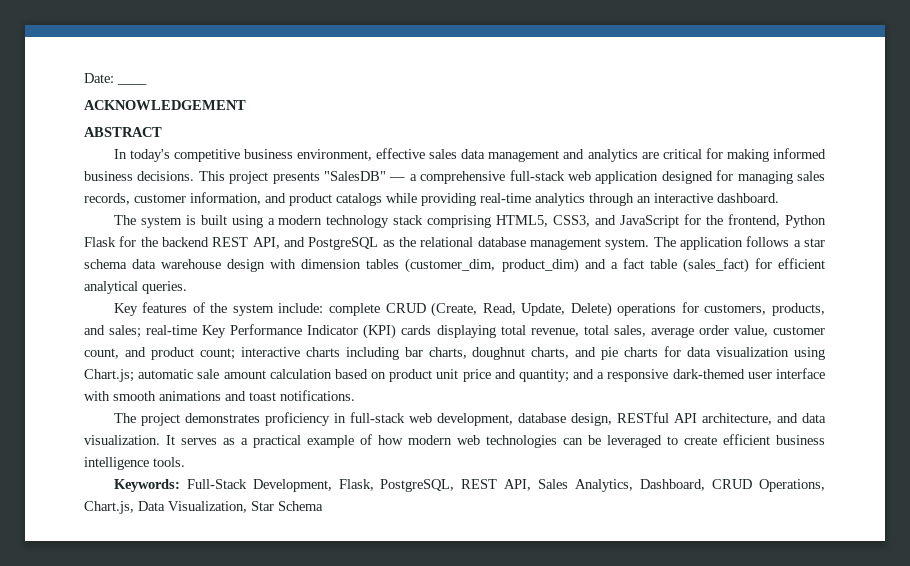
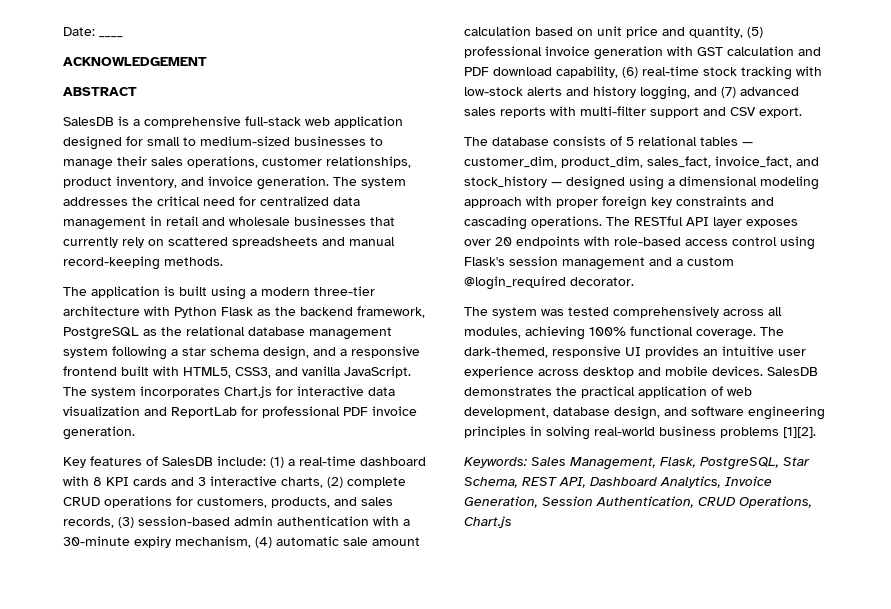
[113,148,826,162] [84,171,406,184] In today's competitive business environment, effective sales data management and analytics are critical for making informed business decisions. This project presents "SalesDB" — -> [63,116,129,126] SalesDB is
[737,171,825,184] [84,192,779,206] [113,215,182,228] managing sales records, customer information, and product catalogs while providing real-time analytics through an interactive dashboard. // The system -> [147,136,383,146] [63,156,411,170] [63,176,406,190] [63,196,360,206] [63,216,395,230] [63,237,395,248] [63,256,223,270] [63,286,160,298] small to medium-sized businesses to manage their sales operations, customer relationships, product inventory, and invoice generation. The system addresses the critical need for centralized data management in retail and wholesale businesses that currently rely on scattered spreadsheets and manual record-keeping methods. // The application
[326,214,781,228] technology stack comprising HTML5, CSS3, and JavaScript for the frontend, -> [314,286,375,296] [63,306,170,316] three-tier architecture with
[119,236,137,247] for -> [257,309,271,316] as
[212,237,305,249] REST API, and -> [357,306,425,318] framework,
[605,236,826,250] [84,258,826,273] [84,281,187,294] [113,302,612,317] system. The application follows a star schema data warehouse design with dimension tables (customer_dim, product_dim) and a fact table (sales_fact) for efficient analytical queries. // Key features of the system include: complete CRUD (Create, Read, Update, Delete) -> [63,346,420,360] [63,366,411,378] [63,386,395,398] [63,406,417,418] [63,426,135,440] [63,456,426,468] [63,476,406,488] [63,497,100,506] system following a star schema design, and a responsive frontend built with HTML5, CSS3, and vanilla JavaScript. The system incorporates Chart.js for interactive data visualization and ReportLab for professional PDF invoice generation. // Key features of SalesDB include: (1) a real-time dashboard with 8 KPI cards and 3 interactive charts, (2) complete CRUD
[109,324,825,339] [84,346,826,360] [84,369,134,382] sales; real-time Key Performance Indicator (KPI) cards displaying total revenue, total sales, average order value, customer count, and product count; interactive charts including bar charts, doughnut charts, and pie charts for data visualization using Chart.js; -> [361,497,393,506] [63,516,410,528] [63,536,272,548] sales records, (3) session-based admin authentication with a 30-minute expiry mechanism, (4)
[389,369,433,382] product -> (593, 32) none
[518,368,825,382] [84,390,355,401] [113,412,826,426] [84,434,825,448] [84,457,185,470] [113,479,825,492] [84,501,323,514] quantity; and a responsive dark-themed user interface with smooth animations and toast notifications. // The project demonstrates proficiency in full-stack web development, database design, RESTful API architecture, and data visualization. It serves as a practical example of how modern web technologies can be leveraged to create efficient business intelligence tools. // Keywords: Full-Stack Development, Flask, PostgreSQL, REST API, Sales Analytics, Dashboard, CRUD Operations, Chart.js, Data Visualization, Star Schema -> [689,26,763,38] [464,46,821,60] [464,66,822,80] [464,86,799,100] [464,106,802,118] [464,136,753,146] [464,156,819,168] [464,176,819,190] [464,196,774,210] [464,216,798,230] [464,236,815,250] [464,256,734,270] [464,276,634,290] [464,306,782,318] [464,326,784,340] [464,346,806,358] [464,366,818,378] [464,386,752,398] [464,406,825,420] [464,426,816,440] [464,457,810,470] [464,476,772,488] [464,496,812,508] [464,516,512,528] quantity, (5) professional invoice generation with GST calculation and PDF download capability, (6) real-time stock tracking with low-stock alerts and history logging, and (7) advanced sales reports with multi-filter support and CSV export. // The database consists of 5 relational tables — customer_dim, product_dim, sales_fact, invoice_fact, and stock_history — designed using a dimensional modeling approach with proper foreign key constraints and cascading operations. The RESTful API layer exposes over 20 endpoints with role-based access control using Flask's session management and a custom @login_required decorator. // The system was tested comprehensively across all modules, achieving 100% functional coverage. The dark-themed, responsive UI provides an intuitive user experience across desktop and mobile devices. SalesDB demonstrates the practical application of web development, database design, and software engineering principles in solving real-world business problems [1][2]. // Keywords: Sales Management, Flask, PostgreSQL, Star Schema, REST API, Dashboard Analytics, Invoice Generation, Session Authentication, CRUD Operations, Chart.js

